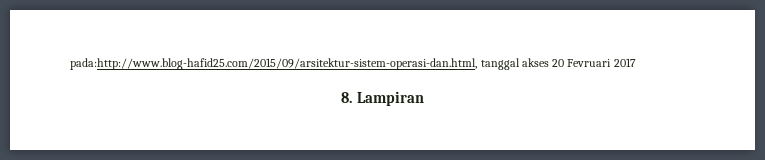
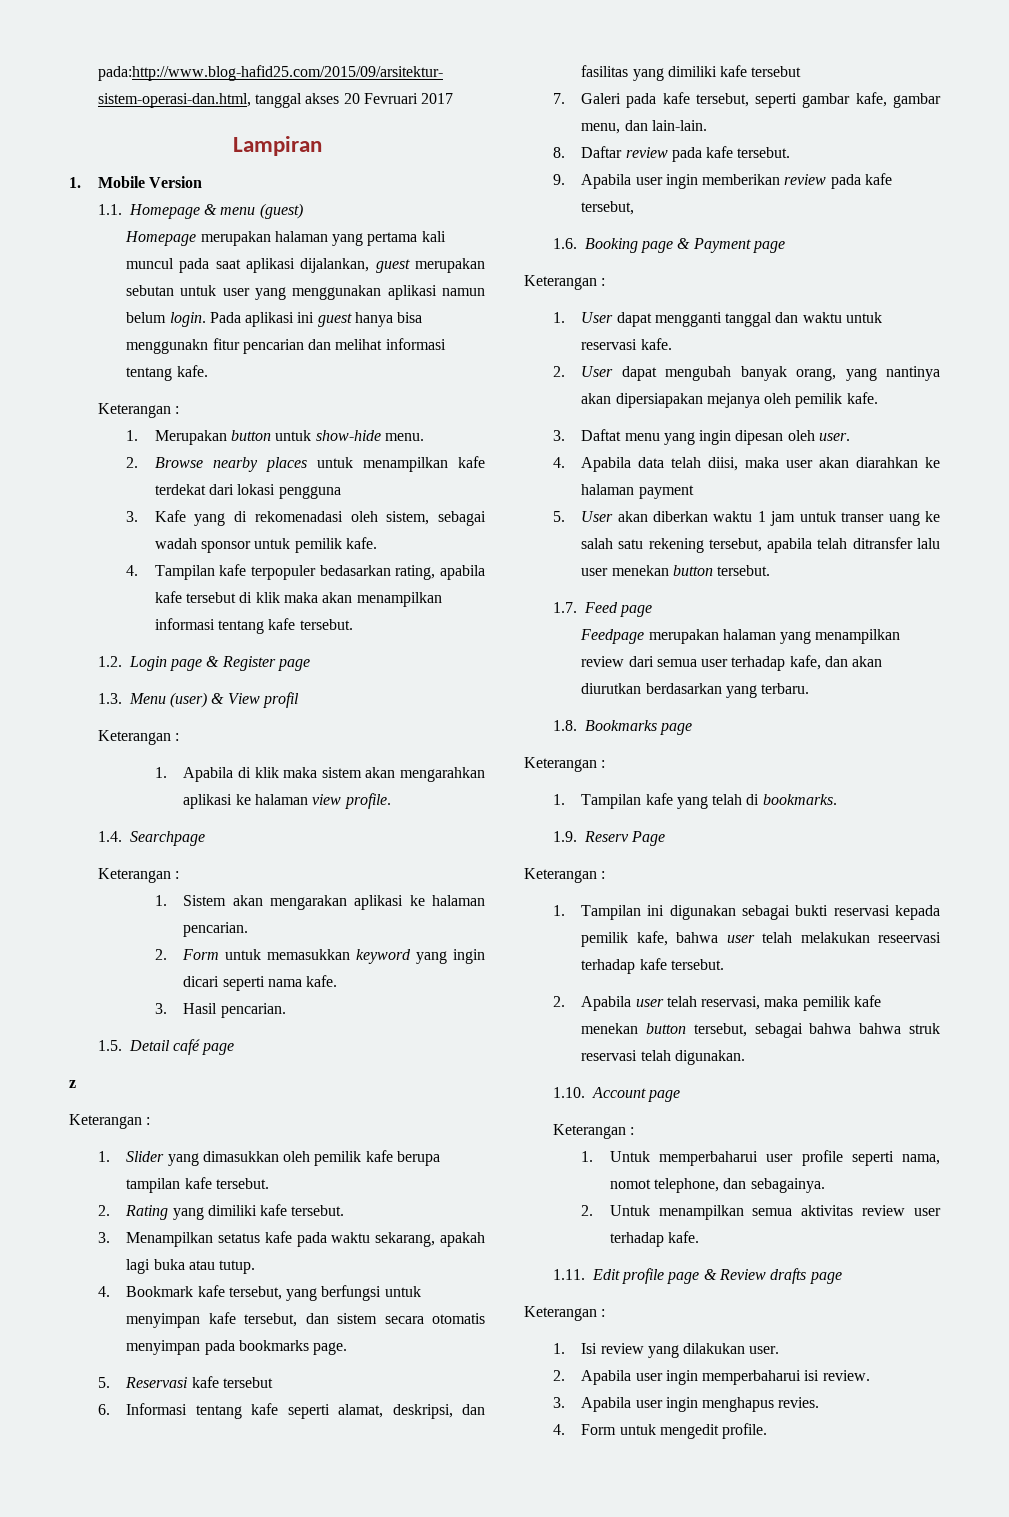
[341,91,424,106] 8. Lampiran -> [232,136,322,156] [69,176,202,188] [97,203,303,219] [125,231,446,246] [126,258,485,273] [126,285,485,300] [126,312,423,327] [126,338,446,354] [126,365,208,381] [97,403,179,418] [126,430,425,445] [126,456,485,472] [154,484,341,499] [126,510,487,526] [154,537,378,553] [126,564,486,580] [154,591,442,607] [154,618,353,634] [97,656,310,671] [97,692,299,708] [97,730,179,745] [154,767,485,782] [183,793,391,809] [97,831,205,846] [97,868,179,883] [154,895,485,910] [183,922,249,937] [154,949,485,964] [183,975,338,991] [154,1003,286,1018] [97,1039,235,1055] [69,1080,76,1088] [69,1114,151,1129] [97,1150,441,1166] [126,1177,269,1193] [97,1204,345,1220] [97,1231,485,1247] [126,1259,256,1274] [97,1285,421,1301] [126,1312,485,1328] [126,1340,348,1355] [97,1376,273,1388] [97,1403,485,1419] [581,65,802,81] [552,92,941,108] [581,120,707,134] [552,146,791,162] [552,173,893,189] [581,201,635,215] [552,238,785,253] [524,275,606,290] [552,312,883,327] [581,338,672,350] [552,366,940,381] [581,392,878,408] [552,429,851,445] [552,457,940,472] [581,484,694,499] [552,511,941,526] [581,537,940,553] [581,565,771,576] [552,602,652,617] [580,629,901,644] [581,655,883,671] [581,683,810,698] [552,720,692,735] [524,757,606,772] [552,793,837,809] [552,831,665,846] [524,868,606,883] [552,905,940,920] [581,931,941,947] [581,958,724,974] [552,995,882,1011] [581,1023,940,1038] [581,1050,745,1065] [552,1087,680,1102] [552,1124,634,1139] [581,1150,940,1166] [609,1178,825,1193] [581,1205,941,1220] [609,1231,700,1247] [552,1268,842,1284] [524,1306,606,1321] [552,1343,780,1358] [552,1370,870,1385] [552,1397,820,1412] [552,1423,768,1439] Lampiran // 1. Mobile Version // 1.1. Homepage & menu (guest) // Homepage merupakan halaman yang pertama kali muncul pada saat aplikasi dijalankan, guest merupakan sebutan untuk user yang menggunakan aplikasi namun belum login. Pada aplikasi ini guest hanya bisa menggunakn fitur pencarian dan melihat informasi tentang kafe. // Keterangan : // 1. Merupakan button untuk show-hide menu. // 2. Browse nearby places untuk menampilkan kafe terdekat dari lokasi pengguna // 3. Kafe yang di rekomenadasi oleh sistem, sebagai wadah sponsor untuk pemilik kafe. // 4. Tampilan kafe terpopuler bedasarkan rating, apabila kafe tersebut di klik maka akan menampilkan informasi tentang kafe tersebut. // 1.2. Login page & Register page // 1.3. Menu (user) & View profil // Keterangan : // 1. Apabila di klik maka sistem akan mengarahkan aplikasi ke halaman view profile. // 1.4. Searchpage // Keterangan : // 1. Sistem akan mengarakan aplikasi ke halaman pencarian. // 2. Form untuk memasukkan keyword yang ingin dicari seperti nama kafe. // 3. Hasil pencarian. // 1.5. Detail café page // z // Keterangan : // 1. Slider yang dimasukkan oleh pemilik kafe berupa tampilan kafe tersebut. // 2. Rating yang dimiliki kafe tersebut. // 3. Menampilkan setatus kafe pada waktu sekarang, apakah lagi buka atau tutup. // 4. Bookmark kafe tersebut, yang berfungsi untuk menyimpan kafe tersebut, dan sistem secara otomatis menyimpan pada bookmarks page. // 5. Reservasi kafe tersebut // 6. Informasi tentang kafe seperti alamat, deskripsi, dan fasilitas yang dimiliki kafe tersebut // 7. Galeri pada kafe tersebut, seperti gambar kafe, gambar menu, dan lain-lain. // 8. Daftar review pada kafe tersebut. // 9. Apabila user ingin memberikan review pada kafe tersebut, // 1.6. Booking page & Payment page // Keterangan : // 1. User dapat mengganti tanggal dan waktu untuk reservasi kafe. // 2. User dapat mengubah banyak orang, yang nantinya akan dipersiapakan mejanya oleh pemilik kafe. // 3. Daftat menu yang ingin dipesan oleh user. // 4. Apabila data telah diisi, maka user akan diarahkan ke halaman payment // 5. User akan diberkan waktu 1 jam untuk transer uang ke salah satu rekening tersebut, apabila telah ditransfer lalu user menekan button tersebut. // 1.7. Feed page // Feedpage merupakan halaman yang menampilkan review dari semua user terhadap kafe, dan akan diurutkan berdasarkan yang terbaru. // 1.8. Bookmarks page // Keterangan : // 1. Tampilan kafe yang telah di bookmarks. // 1.9. Reserv Page // Keterangan : // 1. Tampilan ini digunakan sebagai bukti reservasi kepada pemilik kafe, bahwa user telah melakukan reseervasi terhadap kafe tersebut. // 2. Apabila user telah reservasi, maka pemilik kafe menekan button tersebut, sebagai bahwa bahwa struk reservasi telah digunakan. // 1.10. Account page // Keterangan : // 1. Untuk memperbaharui user profile seperti nama, nomot telephone, dan sebagainya. // 2. Untuk menampilkan semua aktivitas review user terhadap kafe. // 1.11. Edit profile page & Review drafts page // Keterangan : // 1. Isi review yang dilakukan user. // 2. Apabila user ingin memperbaharui isi review. // 3. Apabila user ingin menghapus revies. // 4. Form untuk mengedit profile.

